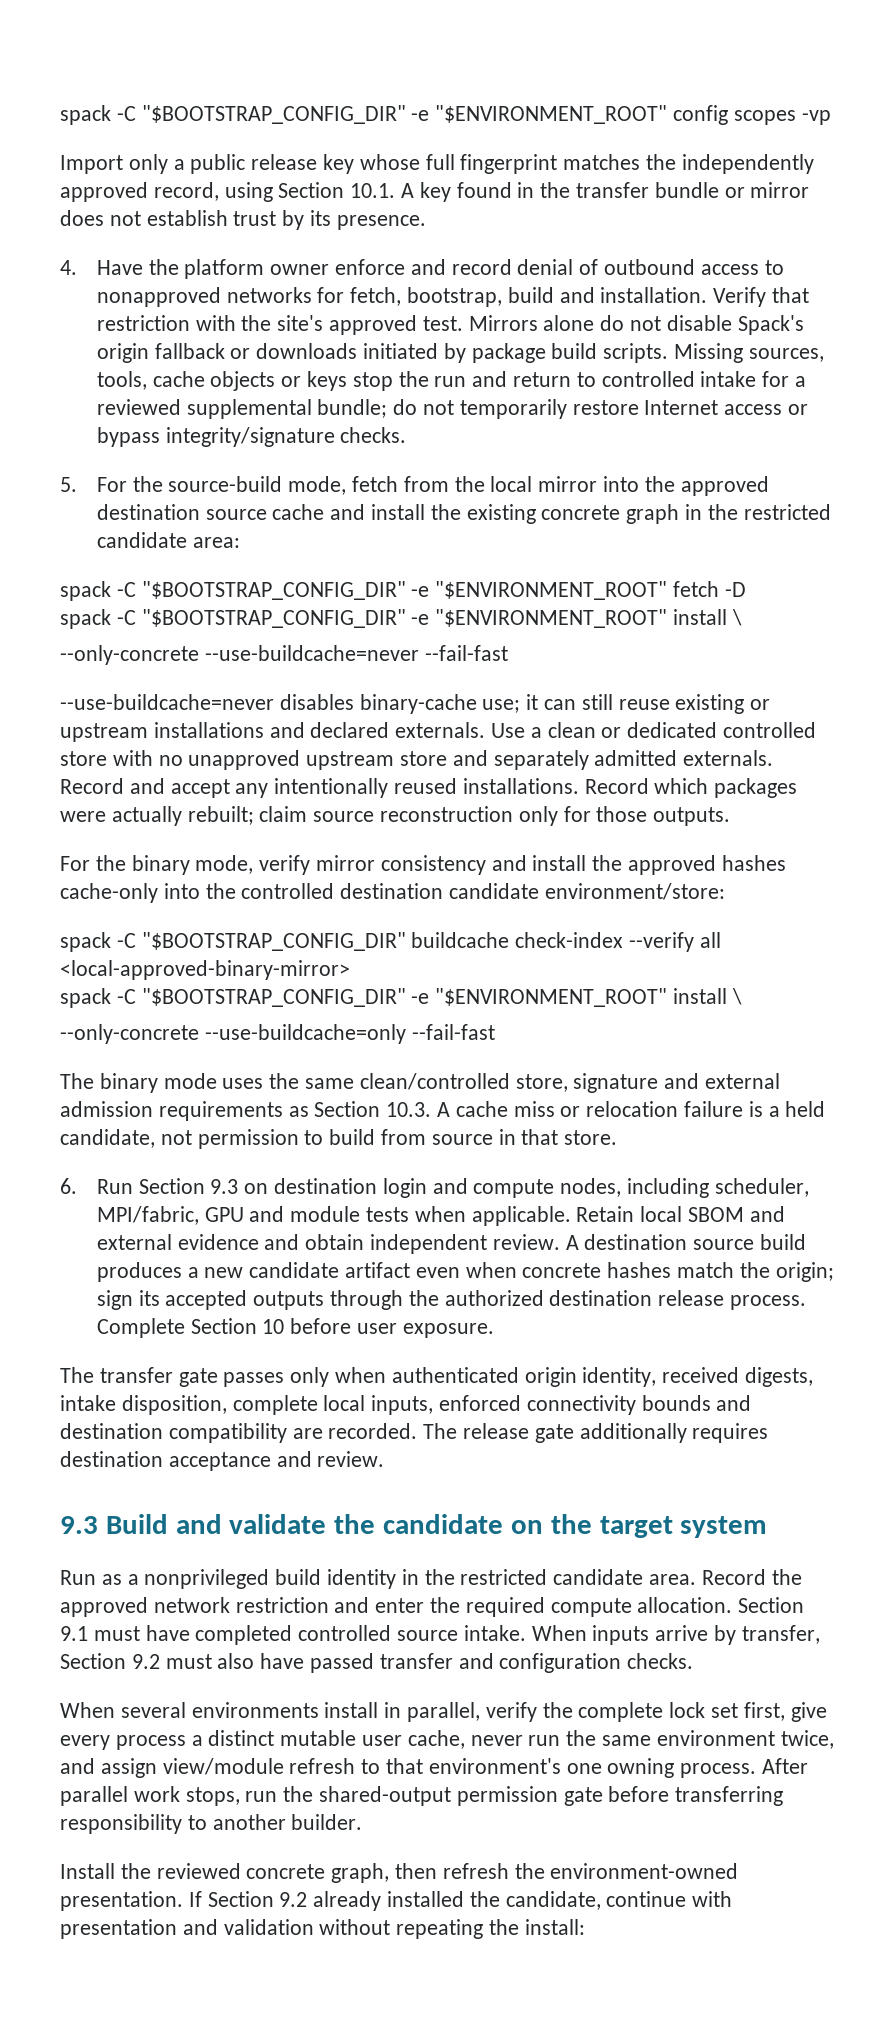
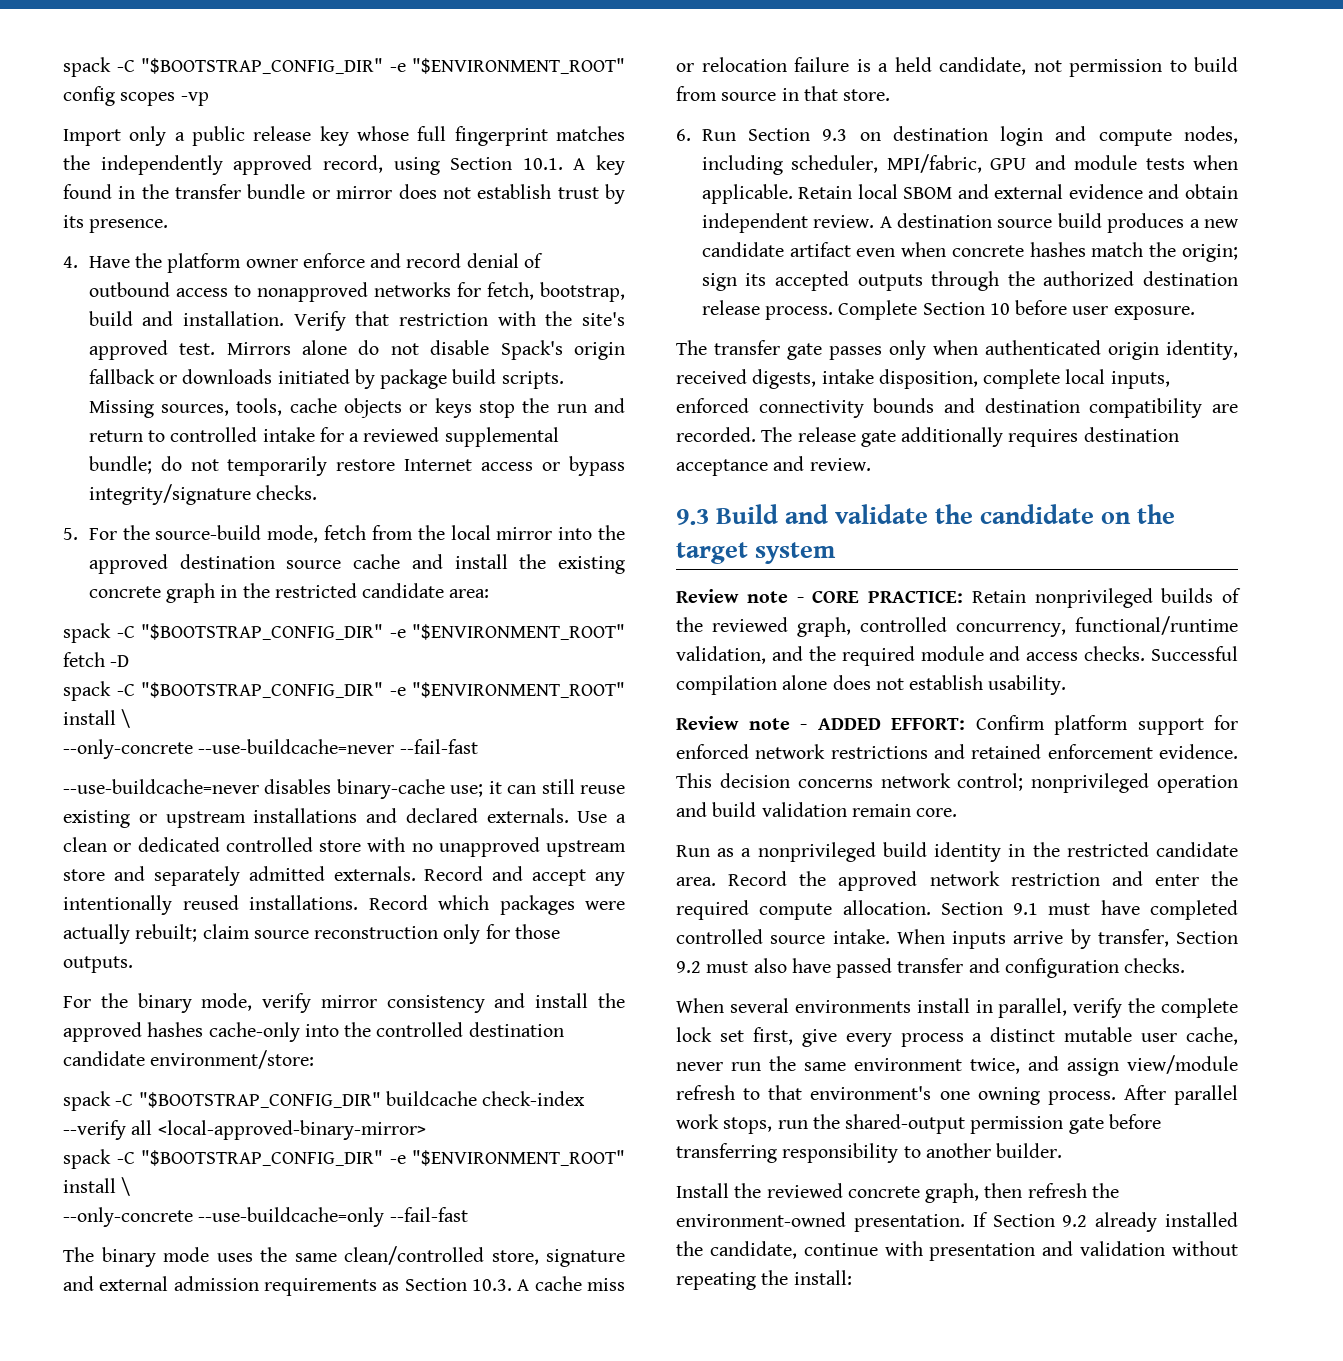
(768, 1527) none -> [676,588,1241,608] [676,616,1238,637] [676,646,1238,666] [676,675,1067,695] [676,715,1238,735] [676,744,1238,759] [676,773,1238,793] [676,802,958,817] // Review note - CORE PRACTICE: Retain nonprivileged builds of the reviewed graph, controlled concurrency, functional/runtime validation, and the required module and access checks. Successful compilation alone does not establish usability. // Review note - ADDED EFFORT: Confirm platform support for enforced network restrictions and retained enforcement evidence. This decision concerns network control; nonprivileged operation and build validation remain core.

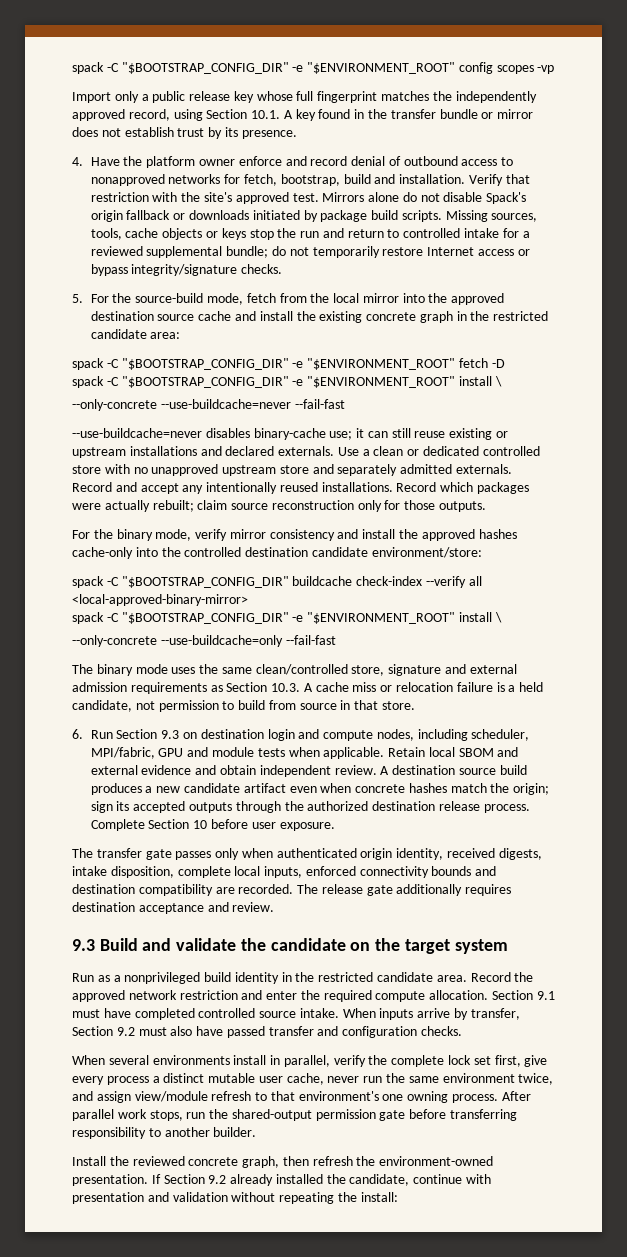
[676,588,1241,608] [676,616,1238,637] [676,646,1238,666] [676,675,1067,695] [676,715,1238,735] [676,744,1238,759] [676,773,1238,793] [676,802,958,817] // Review note - CORE PRACTICE: Retain nonprivileged builds of the reviewed graph, controlled concurrency, functional/runtime validation, and the required module and access checks. Successful compilation alone does not establish usability. // Review note - ADDED EFFORT: Confirm platform support for enforced network restrictions and retained enforcement evidence. This decision concerns network control; nonprivileged operation and build validation remain core. -> (508, 946) none

